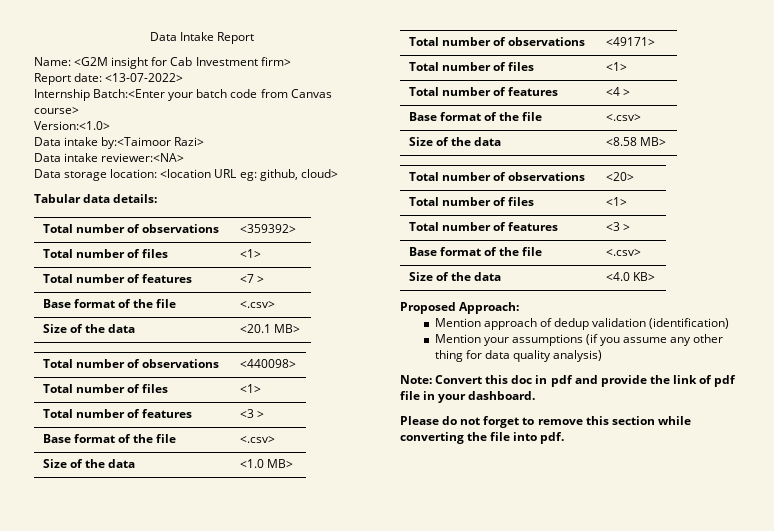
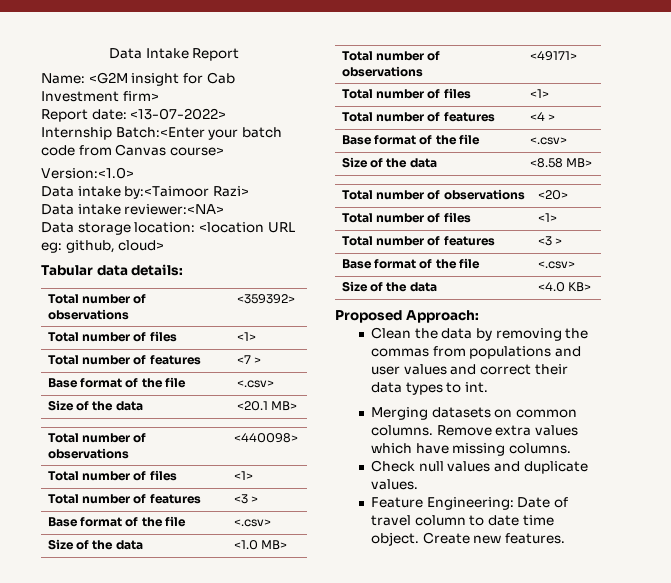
[434,318,730,330] [434,334,724,346] [434,350,603,362] [400,375,737,387] [400,391,536,403] [400,416,691,428] [400,432,565,444] Mention approach of dedup validation (identification) // Mention your assumptions (if you assume any other thing for data quality analysis) // Note: Convert this doc in pdf and provide the link of pdf file in your dashboard. // Please do not forget to remove this section while converting the file into pdf. -> [371,327,589,341] [371,346,582,359] [371,364,568,375] [371,382,489,395] [371,407,578,420] [371,425,579,436] [371,443,572,456] [371,460,588,474] [371,479,419,490] [371,497,569,510] [371,515,554,526] [371,532,566,546] Clean the data by removing the commas from populations and user values and correct their data types to int. // Merging datasets on common columns. Remove extra values which have missing columns. // Check null values and duplicate values. // Feature Engineering: Date of travel column to date time object. Create new features.

